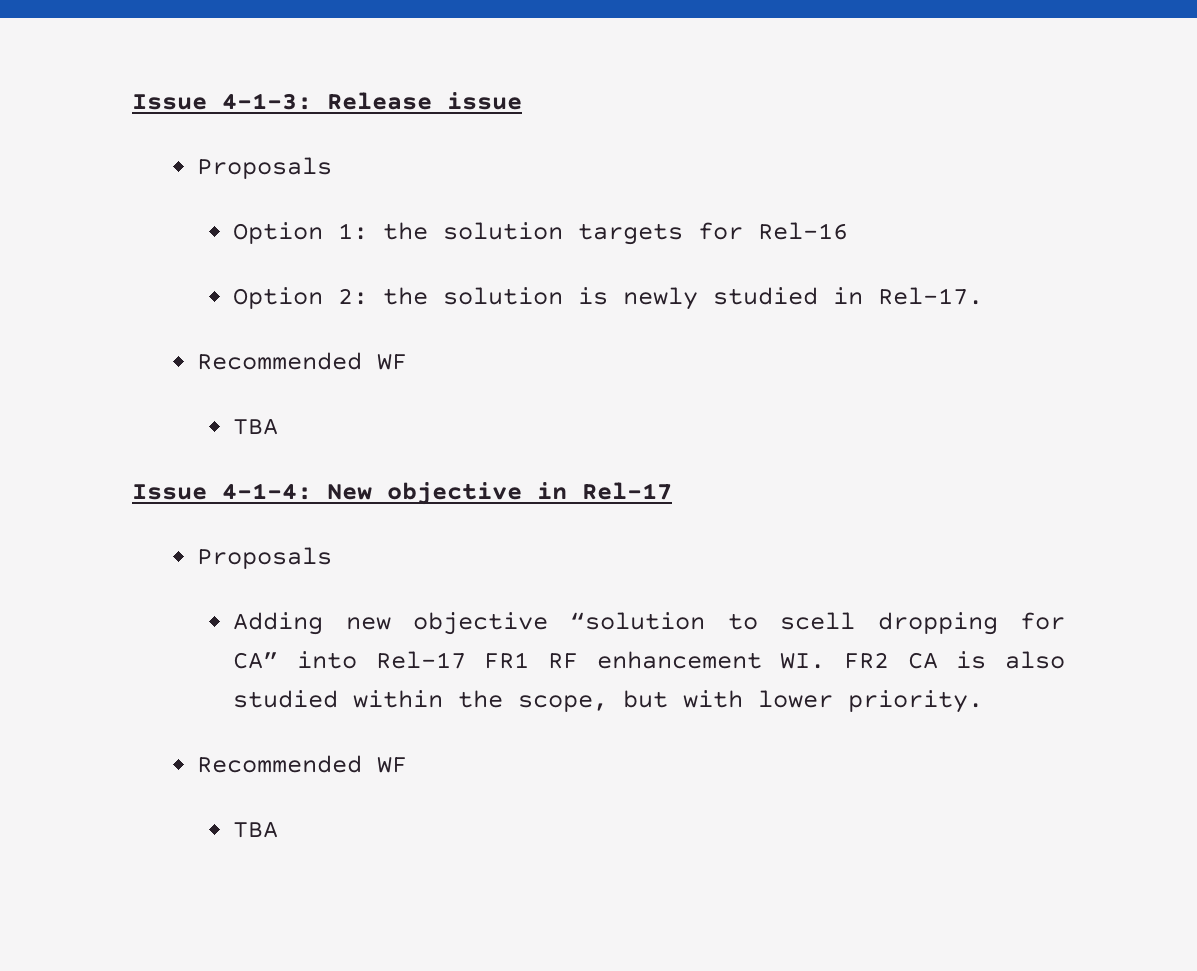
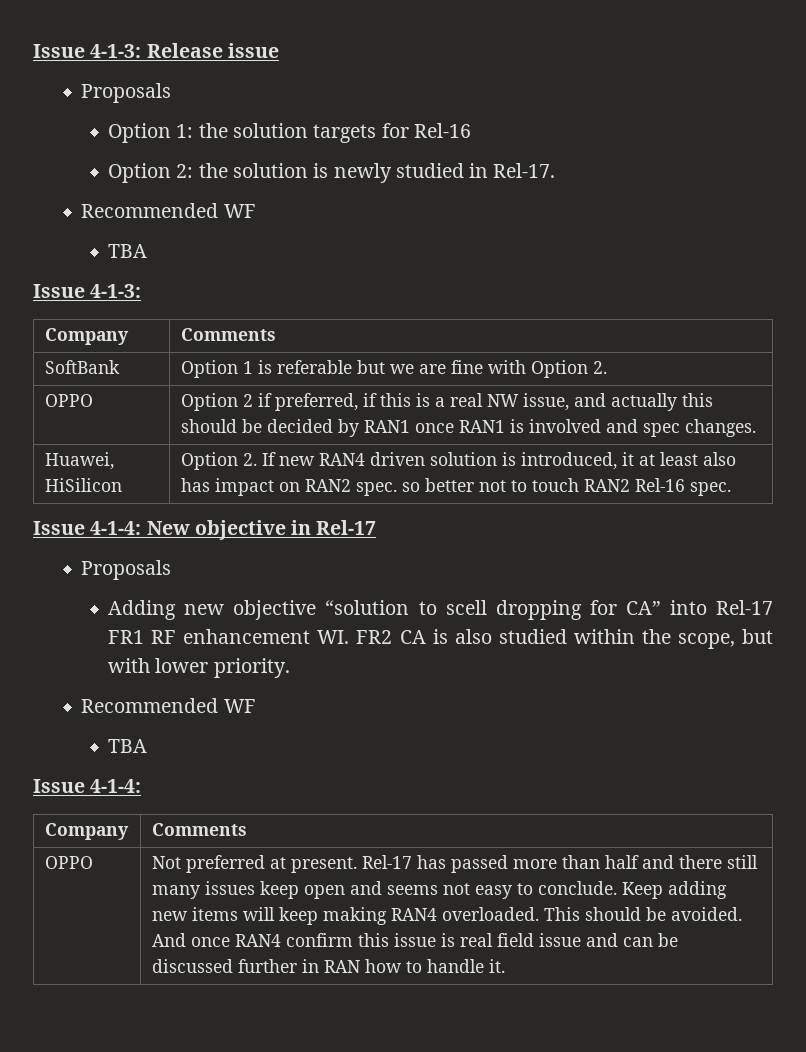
(279, 426) none -> [33,284,142,298] [44,328,129,345] [180,328,276,341] [44,360,120,374] [180,360,607,378] [44,394,93,407] [180,393,713,411] [180,419,756,437] [44,452,114,470] [44,478,122,492] [180,452,736,470] [180,478,731,496] // Issue 4-1-3: // Company | Comments // SoftBank | Option 1 is referable but we are fine with Option 2. // OPPO | Option 2 if preferred, if this is a real NW issue, and actually this should be decided by RAN1 once RAN1 is involved and spec changes. // Huawei, HiSilicon | Option 2. If new RAN4 driven solution is introduced, it at least also has impact on RAN2 spec. so better not to touch RAN2 Rel-16 spec.
(279, 829) none -> [33,779,142,793] [44,823,129,840] [151,823,247,836] [44,856,93,869] [151,855,758,873] [151,881,727,899] [151,907,742,925] [151,933,678,947] [151,959,505,973] // Issue 4-1-4: // Company | Comments // OPPO | Not preferred at present. Rel-17 has passed more than half and there still many issues keep open and seems not easy to conclude. Keep adding new items will keep making RAN4 overloaded. This should be avoided. And once RAN4 confirm this issue is real field issue and can be discussed further in RAN how to handle it.

